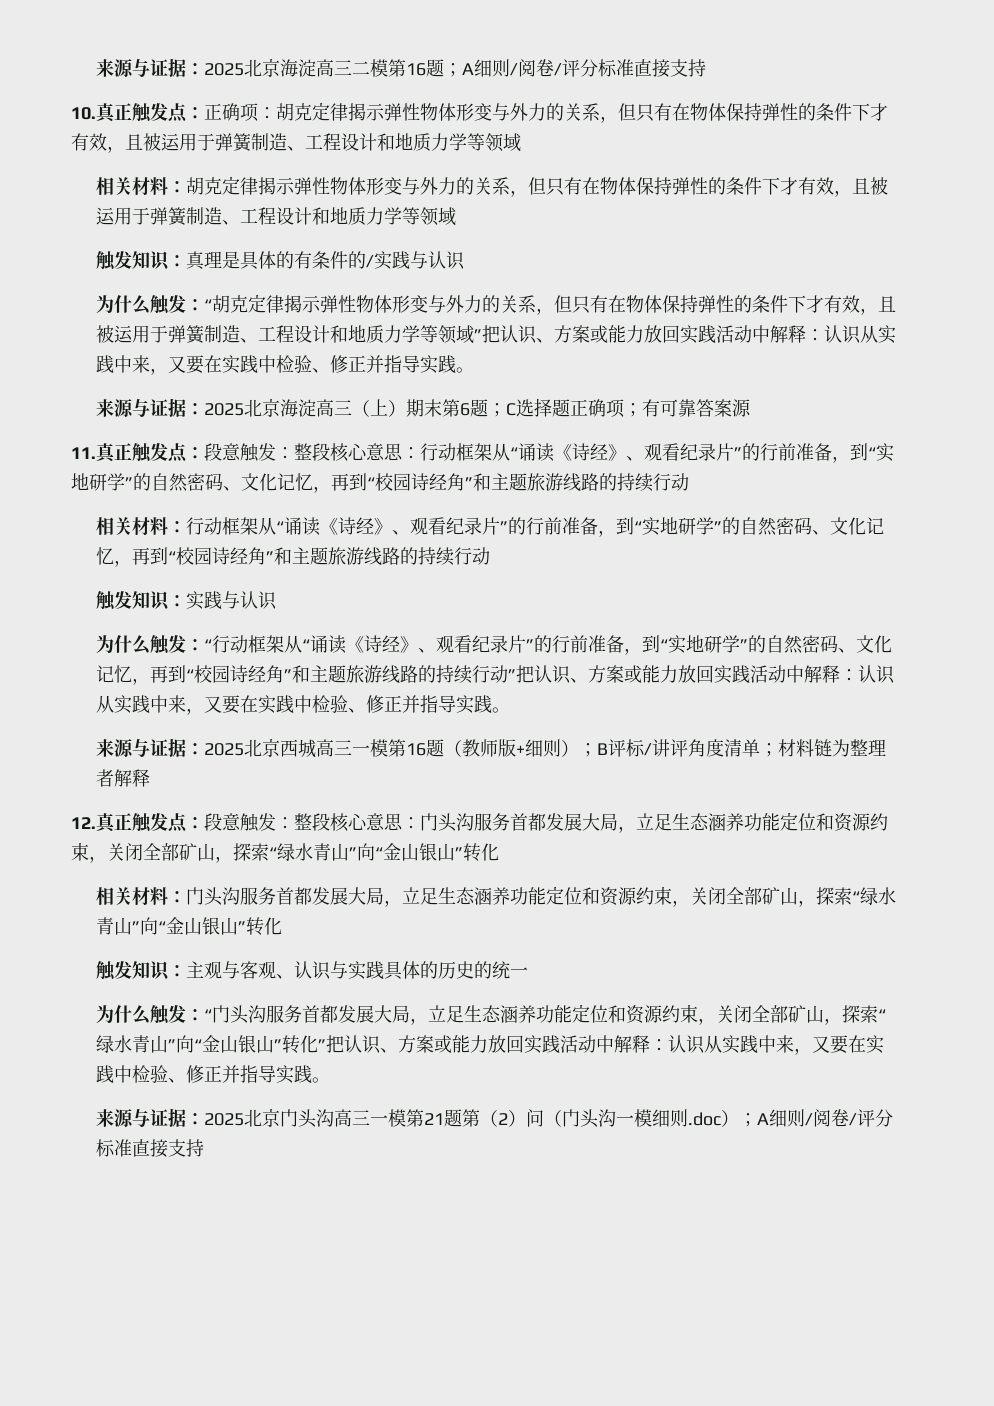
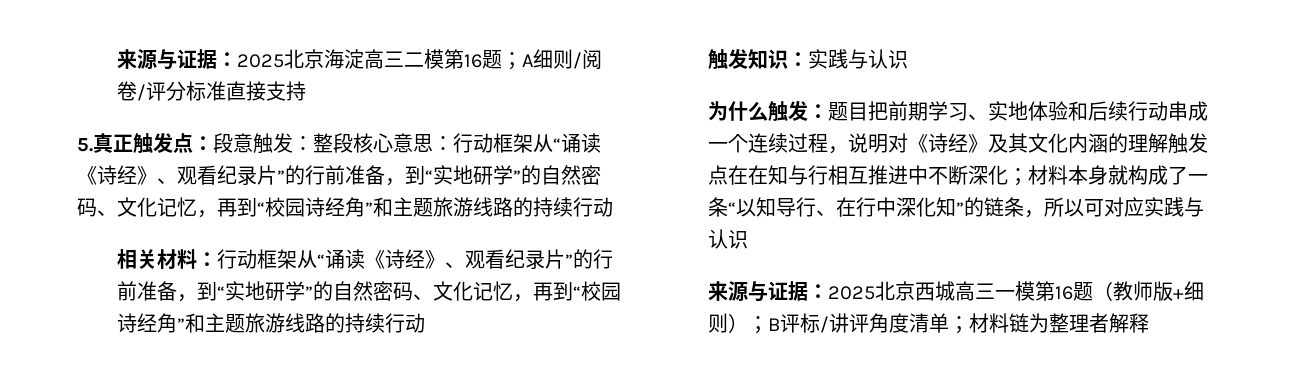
[71,102,888,123] [71,133,521,153] [95,176,888,197] [95,207,456,226] [95,251,465,271] [95,294,896,315] [95,325,896,344] [95,355,474,375] [95,398,751,418] [71,447,96,459] 10.真正触发点：正确项：胡克定律揭示弹性物体形变与外力的关系，但只有在物体保持弹性的条件下才有效，且被运用于弹簧制造、工程设计和地质力学等领域 // 相关材料：胡克定律揭示弹性物体形变与外力的关系，但只有在物体保持弹性的条件下才有效，且被运用于弹簧制造、工程设计和地质力学等领域 // 触发知识：真理是具体的有条件的/实践与认识 // 为什么触发：“胡克定律揭示弹性物体形变与外力的关系，但只有在物体保持弹性的条件下才有效，且被运用于弹簧制造、工程设计和地质力学等领域”把认识、方案或能力放回实践活动中解释：认识从实践中来，又要在实践中检验、修正并指导实践。 // 来源与证据：2025北京海淀高三（上）期末第6题；C选择题正确项；有可靠答案源 // 11. -> [77,138,93,152] 5.
[203,635,892,655] [95,665,895,685] [95,695,510,715] “行动框架从“诵读《诗经》、观看纪录片”的行前准备，到“实地研学”的自然密码、文化记忆，再到“校园诗经角”和主题旅游线路的持续行动”把认识、方案或能力放回实践活动中解释：认识从实践中来，又要在实践中检验、修正并指导实践。 -> [827,101,1208,121] [707,133,1208,154] [707,165,1208,186] [707,197,1204,218] [707,229,748,249] 题目把前期学习、实地体验和后续行动串成一个连续过程，说明对《诗经》及其文化内涵的理解触发点在在知与行相互推进中不断深化；材料本身就构成了一条“以知导行、在行中深化知”的链条，所以可对应实践与认识
[71,812,888,833] [71,843,499,863] [95,886,896,907] [95,917,282,936] [95,961,528,981] [95,1004,886,1025] [95,1035,884,1055] [95,1065,330,1084] [95,1108,893,1128] [95,1139,204,1158] // 12.真正触发点：段意触发：整段核心意思：门头沟服务首都发展大局，立足生态涵养功能定位和资源约束，关闭全部矿山，探索“绿水青山”向“金山银山”转化 // 相关材料：门头沟服务首都发展大局，立足生态涵养功能定位和资源约束，关闭全部矿山，探索“绿水青山”向“金山银山”转化 // 触发知识：主观与客观、认识与实践具体的历史的统一 // 为什么触发：“门头沟服务首都发展大局，立足生态涵养功能定位和资源约束，关闭全部矿山，探索“绿水青山”向“金山银山”转化”把认识、方案或能力放回实践活动中解释：认识从实践中来，又要在实践中检验、修正并指导实践。 // 来源与证据：2025北京门头沟高三一模第21题第（2）问（门头沟一模细则.doc）；A细则/阅卷/评分标准直接支持 -> (1149, 323) none

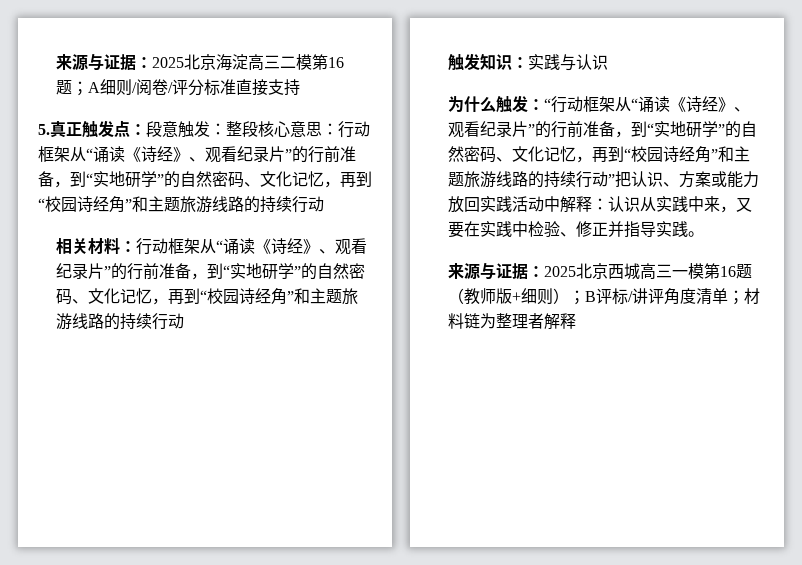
[827,101,1208,121] [707,133,1208,154] [707,165,1208,186] [707,197,1204,218] [707,229,748,249] 题目把前期学习、实地体验和后续行动串成一个连续过程，说明对《诗经》及其文化内涵的理解触发点在在知与行相互推进中不断深化；材料本身就构成了一条“以知导行、在行中深化知”的链条，所以可对应实践与认识 -> [543,96,750,113] [447,121,757,138] [447,146,750,163] [447,171,759,188] [447,196,752,213] [447,221,704,238] “行动框架从“诵读《诗经》、观看纪录片”的行前准备，到“实地研学”的自然密码、文化记忆，再到“校园诗经角”和主题旅游线路的持续行动”把认识、方案或能力放回实践活动中解释：认识从实践中来，又要在实践中检验、修正并指导实践。

